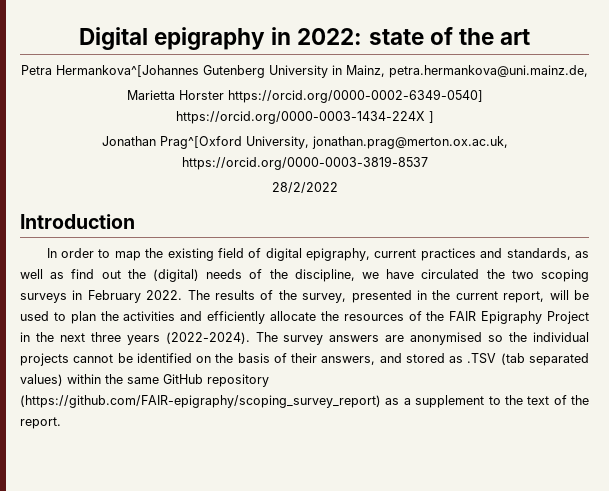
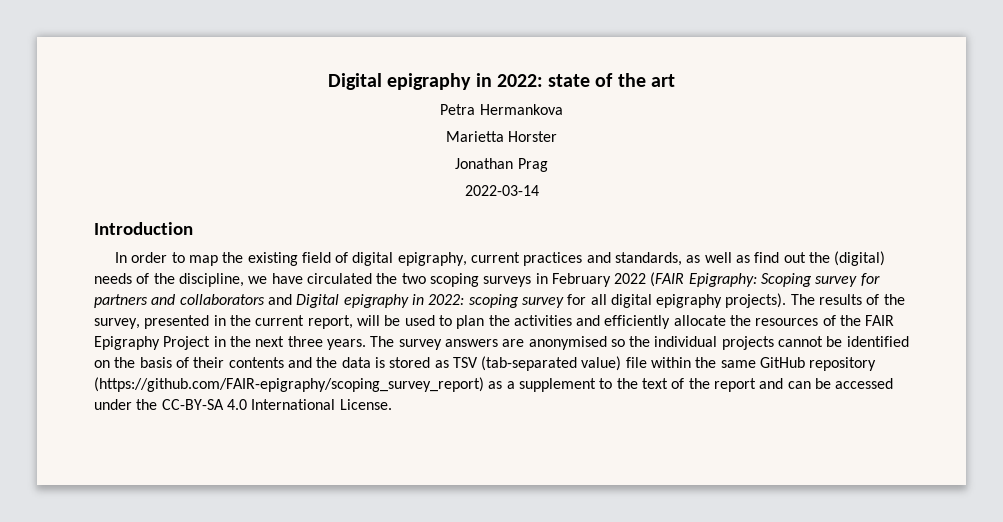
[56,65,588,78] [126,89,483,103] [175,111,434,124] [101,136,508,149] [181,156,428,170] [271,182,338,193] Hermankova^[Johannes Gutenberg University in Mainz, petra.hermankova@uni.mainz.de, // Marietta Horster https://orcid.org/0000-0002-6349-0540] https://orcid.org/0000-0003-1434-224X ] // Jonathan Prag^[Oxford University, jonathan.prag@merton.ox.ac.uk, https://orcid.org/0000-0003-3819-8537 // 28/2/2022 -> [479,104,563,115] [445,131,558,142] [455,158,548,172] [464,185,539,196] Hermankova // Marietta Horster // Jonathan Prag // 2022-03-14
[146,290,183,300] 2022. -> [614,272,880,287] [94,293,787,308] 2022 (FAIR Epigraphy: Scoping survey for partners and collaborators and Digital epigraphy in 2022: scoping survey for all digital epigraphy projects).
[126,332,250,345] years (2022-2024). -> [326,339,366,350] years.
[321,353,589,366] [20,374,63,386] answers, and stored as .TSV (tab separated values) -> [228,356,647,371] contents and the data is stored as TSV (tab-separated value) file
[20,417,61,429] report. -> [713,378,894,392] [94,399,392,410] report and can be accessed under the CC-BY-SA 4.0 International License.

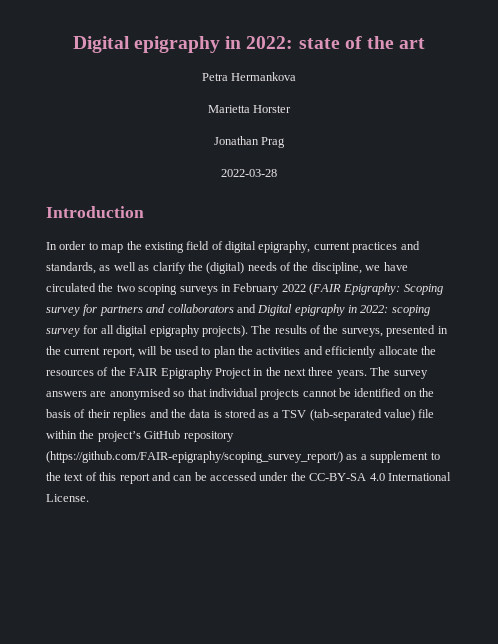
[464,185,539,196] 2022-03-14 -> [221,169,277,177] 2022-03-28
[754,252,806,263] find out -> [152,262,186,274] clarify
[94,318,140,329] survey, -> [341,328,383,337] surveys,
[629,336,651,347] the -> [187,388,207,397] that
[228,357,284,368] contents -> [113,409,147,421] replies
(449, 364) none -> [272,412,279,418] a
[720,360,756,368] same -> [97,431,141,442] project’s
[94,377,484,392] (https://github.com/FAIR-epigraphy/scoping_survey_report) -> [46,451,343,463] (https://github.com/FAIR-epigraphy/scoping_survey_report/)
[688,378,710,389] the -> [99,472,117,481] this

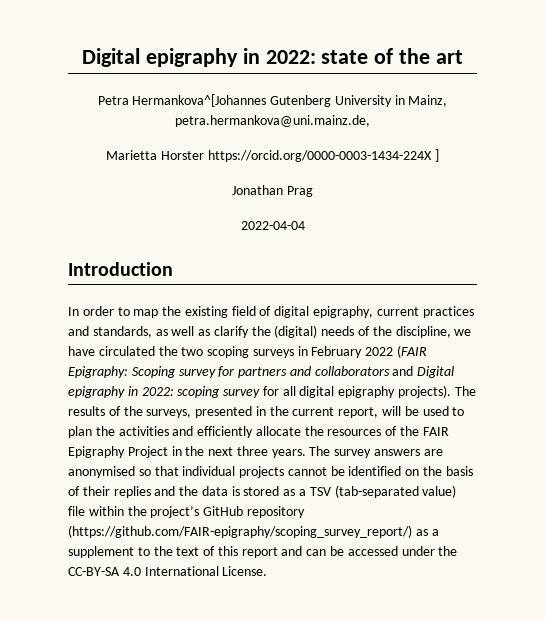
[231,72,297,81] Hermankova -> [132,94,448,107] [175,115,370,127] Hermankova^[Johannes Gutenberg University in Mainz, petra.hermankova@uni.mainz.de,
(292, 109) none -> [207,149,439,162] https://orcid.org/0000-0003-1434-224X ]
[221,169,277,177] 2022-03-28 -> [240,221,305,230] 2022-04-04

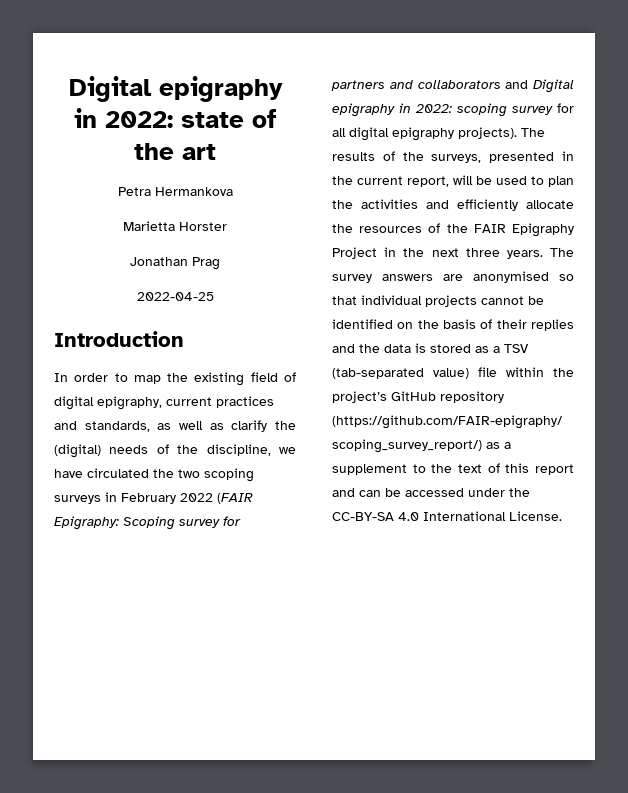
[132,94,448,107] [175,115,370,127] Hermankova^[Johannes Gutenberg University in Mainz, petra.hermankova@uni.mainz.de, -> [154,187,233,196] Hermankova
[207,149,439,162] https://orcid.org/0000-0003-1434-224X ] -> (227, 226) none
[240,221,305,230] 2022-04-04 -> [136,292,214,301] 2022-04-25

